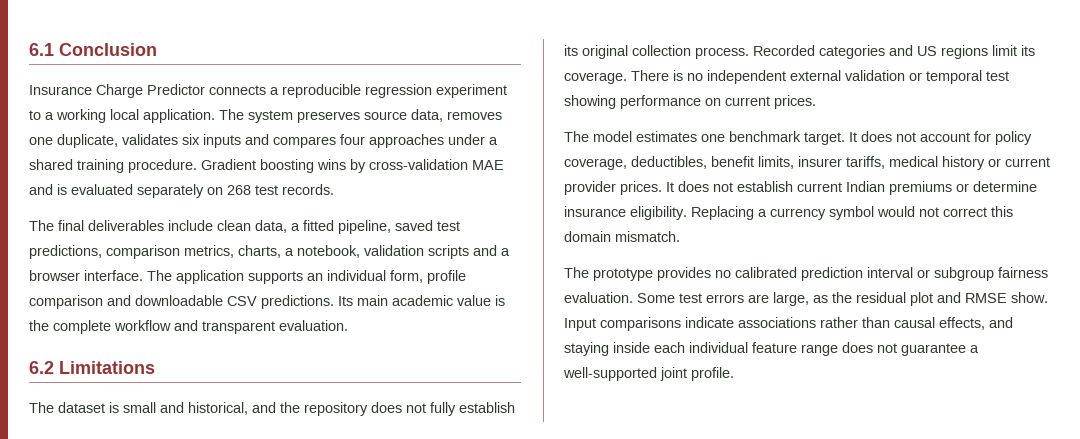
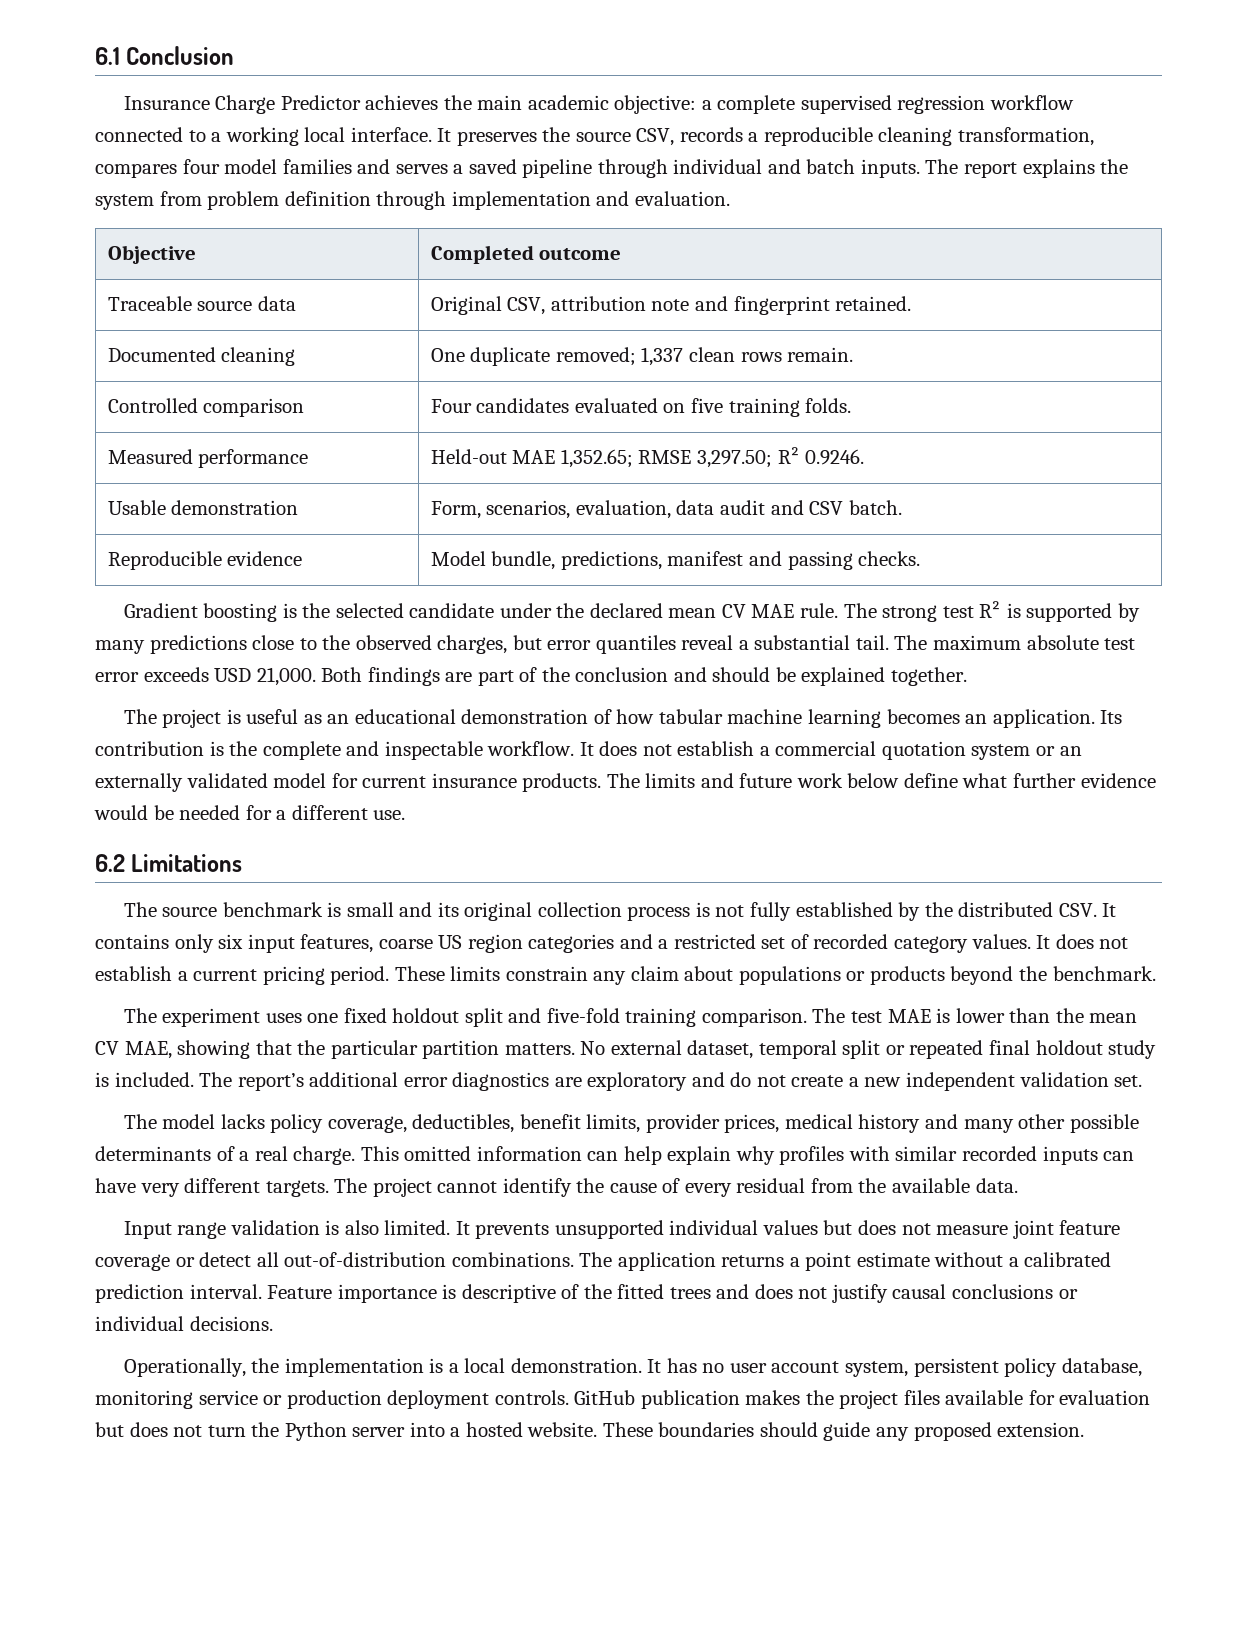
[209,84,507,98] [29,109,502,123] [29,134,498,148] [29,159,504,173] [29,184,334,198] [29,220,460,234] [29,245,510,259] [29,270,466,284] [29,295,505,309] [29,320,348,334] connects a reproducible regression experiment to a working local application. The system preserves source data, removes one duplicate, validates six inputs and compares four approaches under a shared training procedure. Gradient boosting wins by cross-validation MAE and is evaluated separately on 268 test records. // The final deliverables include clean data, a fitted pipeline, saved test predictions, comparison metrics, charts, a notebook, validation scripts and a browser interface. The application supports an individual form, profile comparison and downloadable CSV predictions. Its main academic value is the complete workflow and transparent evaluation. -> [365,95,1075,114] [95,127,1095,146] [95,159,1129,178] [95,191,730,210] [107,245,196,264] [430,245,622,264] [107,296,296,311] [430,296,912,315] [107,347,296,366] [430,347,854,366] [107,398,305,417] [430,398,852,417] [107,449,309,468] [430,447,865,468] [107,500,299,515] [430,500,902,519] [107,551,303,570] [430,551,921,570] [123,601,1140,622] [95,635,1136,654] [95,667,968,686] [123,709,1123,728] [95,741,1082,760] [95,773,1156,792] [94,805,406,820] achieves the main academic objective: a complete supervised regression workflow connected to a working local interface. It preserves the source CSV, records a reproducible cleaning transformation, compares four model families and serves a saved pipeline through individual and batch inputs. The report explains the system from problem definition through implementation and evaluation. // Objective | Completed outcome // Traceable source data | Original CSV, attribution note and fingerprint retained. // Documented cleaning | One duplicate removed; 1,337 clean rows remain. // Controlled comparison | Four candidates evaluated on five training folds. // Measured performance | Held-out MAE 1,352.65; RMSE 3,297.50; R² 0.9246. // Usable demonstration | Form, scenarios, evaluation, data audit and CSV batch. // Reproducible evidence | Model bundle, predictions, manifest and passing checks. // Gradient boosting is the selected candidate under the declared mean CV MAE rule. The strong test R² is supported by many predictions close to the observed charges, but error quantiles reveal a substantial tail. The maximum absolute test error exceeds USD 21,000. Both findings are part of the conclusion and should be explained together. // The project is useful as an educational demonstration of how tabular machine learning becomes an application. Its contribution is the complete and inspectable workflow. It does not establish a commercial quotation system or an externally validated model for current insurance products. The limits and future work below define what further evidence would be needed for a different use.
[58,402,105,413] dataset -> [162,902,323,917] source benchmark
[188,402,515,416] [564,45,1035,59] [564,70,1009,84] [564,95,816,109] [564,131,991,145] historical, and the repository does not fully establish its original collection process. Recorded categories and US regions limit its coverage. There is no independent external validation or temporal test showing performance on current prices. // The model estimates one benchmark target. It does not account for -> [437,902,1117,921] [95,934,1129,953] [95,966,1156,985] [123,1008,1138,1027] [95,1040,1157,1059] [95,1072,1143,1091] [123,1114,265,1129] its original collection process is not fully established by the distributed CSV. It contains only six input features, coarse US region categories and a restricted set of recorded category values. It does not establish a current pricing period. These limits constrain any claim about populations or products beyond the benchmark. // The experiment uses one fixed holdout split and five-fold training comparison. The test MAE is lower than the mean CV MAE, showing that the particular partition matters. No external dataset, temporal split or repeated final holdout study is included. The report’s additional error diagnostics are exploratory and do not create a new independent validation set. // The model lacks
[798,156,1050,170] [564,181,1037,195] [564,206,1013,220] [564,231,680,242] [564,267,1048,281] [564,292,1048,306] [564,317,1013,331] [564,342,979,356] [563,367,734,381] insurer tariffs, medical history or current provider prices. It does not establish current Indian premiums or determine insurance eligibility. Replacing a currency symbol would not correct this domain mismatch. // The prototype provides no calibrated prediction interval or subgroup fairness evaluation. Some test errors are large, as the residual plot and RMSE show. Input comparisons indicate associations rather than causal effects, and staying inside each individual feature range does not guarantee a well-supported joint profile. -> [645,1114,1139,1133] [95,1146,1135,1165] [95,1178,1018,1197] [123,1220,1121,1239] [95,1252,1112,1271] [95,1284,1078,1303] [95,1316,273,1331] [123,1358,1142,1377] [95,1390,1151,1409] [95,1422,1085,1441] provider prices, medical history and many other possible determinants of a real charge. This omitted information can help explain why profiles with similar recorded inputs can have very different targets. The project cannot identify the cause of every residual from the available data. // Input range validation is also limited. It prevents unsupported individual values but does not measure joint feature coverage or detect all out-of-distribution combinations. The application returns a point estimate without a calibrated prediction interval. Feature importance is descriptive of the fitted trees and does not justify causal conclusions or individual decisions. // Operationally, the implementation is a local demonstration. It has no user account system, persistent policy database, monitoring service or production deployment controls. GitHub publication makes the project files available for evaluation but does not turn the Python server into a hosted website. These boundaries should guide any proposed extension.

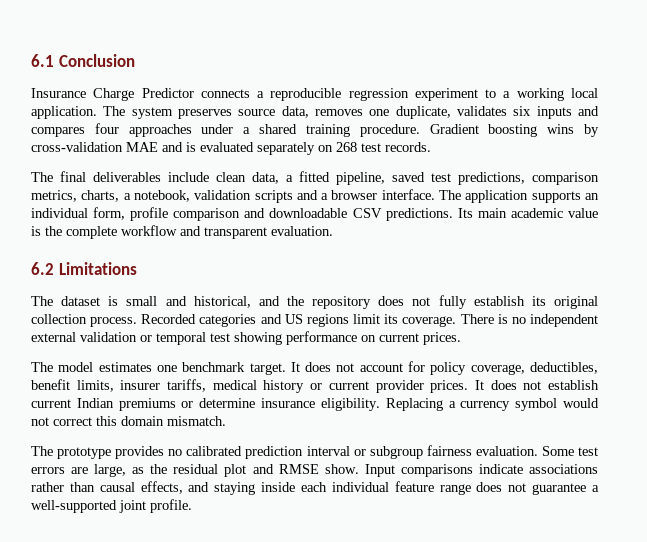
[365,95,1075,114] [95,127,1095,146] [95,159,1129,178] [95,191,730,210] [107,245,196,264] [430,245,622,264] [107,296,296,311] [430,296,912,315] [107,347,296,366] [430,347,854,366] [107,398,305,417] [430,398,852,417] [107,449,309,468] [430,447,865,468] [107,500,299,515] [430,500,902,519] [107,551,303,570] [430,551,921,570] [123,601,1140,622] [95,635,1136,654] [95,667,968,686] [123,709,1123,728] [95,741,1082,760] [95,773,1156,792] [94,805,406,820] achieves the main academic objective: a complete supervised regression workflow connected to a working local interface. It preserves the source CSV, records a reproducible cleaning transformation, compares four model families and serves a saved pipeline through individual and batch inputs. The report explains the system from problem definition through implementation and evaluation. // Objective | Completed outcome // Traceable source data | Original CSV, attribution note and fingerprint retained. // Documented cleaning | One duplicate removed; 1,337 clean rows remain. // Controlled comparison | Four candidates evaluated on five training folds. // Measured performance | Held-out MAE 1,352.65; RMSE 3,297.50; R² 0.9246. // Usable demonstration | Form, scenarios, evaluation, data audit and CSV batch. // Reproducible evidence | Model bundle, predictions, manifest and passing checks. // Gradient boosting is the selected candidate under the declared mean CV MAE rule. The strong test R² is supported by many predictions close to the observed charges, but error quantiles reveal a substantial tail. The maximum absolute test error exceeds USD 21,000. Both findings are part of the conclusion and should be explained together. // The project is useful as an educational demonstration of how tabular machine learning becomes an application. Its contribution is the complete and inspectable workflow. It does not establish a commercial quotation system or an externally validated model for current insurance products. The limits and future work below define what further evidence would be needed for a different use. -> [200,88,598,101] [31,106,599,119] [31,123,599,137] [31,142,431,155] [31,171,599,185] [31,189,600,203] [31,207,598,221] [31,225,333,239] connects a reproducible regression experiment to a working local application. The system preserves source data, removes one duplicate, validates six inputs and compares four approaches under a shared training procedure. Gradient boosting wins by cross-validation MAE and is evaluated separately on 268 test records. // The final deliverables include clean data, a fitted pipeline, saved test predictions, comparison metrics, charts, a notebook, validation scripts and a browser interface. The application supports an individual form, profile comparison and downloadable CSV predictions. Its main academic value is the complete workflow and transparent evaluation.
[162,902,323,917] source benchmark -> [61,296,101,306] dataset
[437,902,1117,921] [95,934,1129,953] [95,966,1156,985] [123,1008,1138,1027] [95,1040,1157,1059] [95,1072,1143,1091] [123,1114,265,1129] its original collection process is not fully established by the distributed CSV. It contains only six input features, coarse US region categories and a restricted set of recorded category values. It does not establish a current pricing period. These limits constrain any claim about populations or products beyond the benchmark. // The experiment uses one fixed holdout split and five-fold training comparison. The test MAE is lower than the mean CV MAE, showing that the particular partition matters. No external dataset, temporal split or repeated final holdout study is included. The report’s additional error diagnostics are exploratory and do not create a new independent validation set. // The model lacks -> [193,295,599,309] [31,314,598,327] [31,331,461,345] [31,361,426,375] historical, and the repository does not fully establish its original collection process. Recorded categories and US regions limit its coverage. There is no independent external validation or temporal test showing performance on current prices. // The model estimates one benchmark target. It does not account for
[645,1114,1139,1133] [95,1146,1135,1165] [95,1178,1018,1197] [123,1220,1121,1239] [95,1252,1112,1271] [95,1284,1078,1303] [95,1316,273,1331] [123,1358,1142,1377] [95,1390,1151,1409] [95,1422,1085,1441] provider prices, medical history and many other possible determinants of a real charge. This omitted information can help explain why profiles with similar recorded inputs can have very different targets. The project cannot identify the cause of every residual from the available data. // Input range validation is also limited. It prevents unsupported individual values but does not measure joint feature coverage or detect all out-of-distribution combinations. The application returns a point estimate without a calibrated prediction interval. Feature importance is descriptive of the fitted trees and does not justify causal conclusions or individual decisions. // Operationally, the implementation is a local demonstration. It has no user account system, persistent policy database, monitoring service or production deployment controls. GitHub publication makes the project files available for evaluation but does not turn the Python server into a hosted website. These boundaries should guide any proposed extension. -> [120,379,599,393] [31,398,599,411] [31,416,226,426] [31,445,598,459] [31,464,598,477] [31,481,599,495] [31,499,192,513] insurer tariffs, medical history or current provider prices. It does not establish current Indian premiums or determine insurance eligibility. Replacing a currency symbol would not correct this domain mismatch. // The prototype provides no calibrated prediction interval or subgroup fairness evaluation. Some test errors are large, as the residual plot and RMSE show. Input comparisons indicate associations rather than causal effects, and staying inside each individual feature range does not guarantee a well-supported joint profile.

